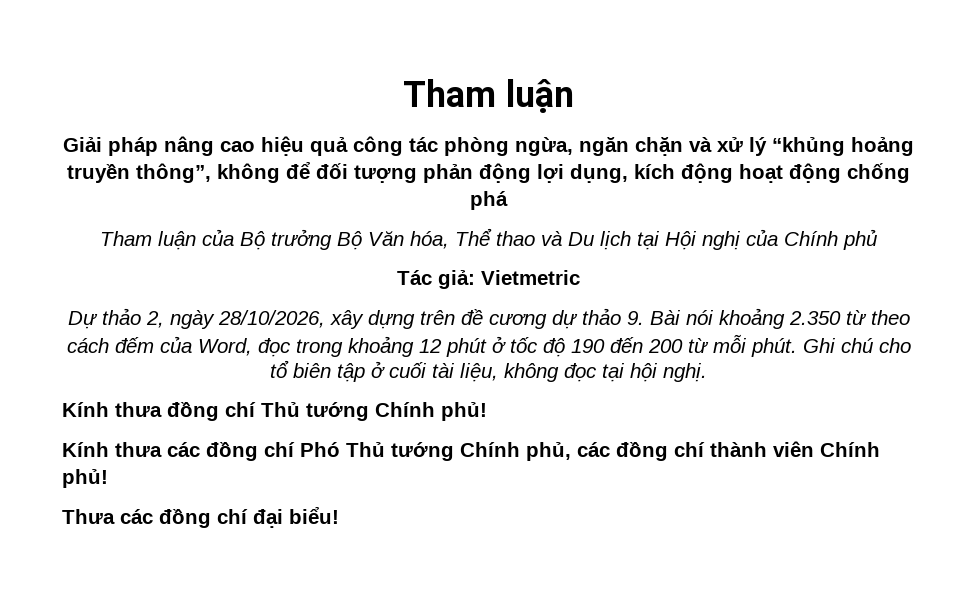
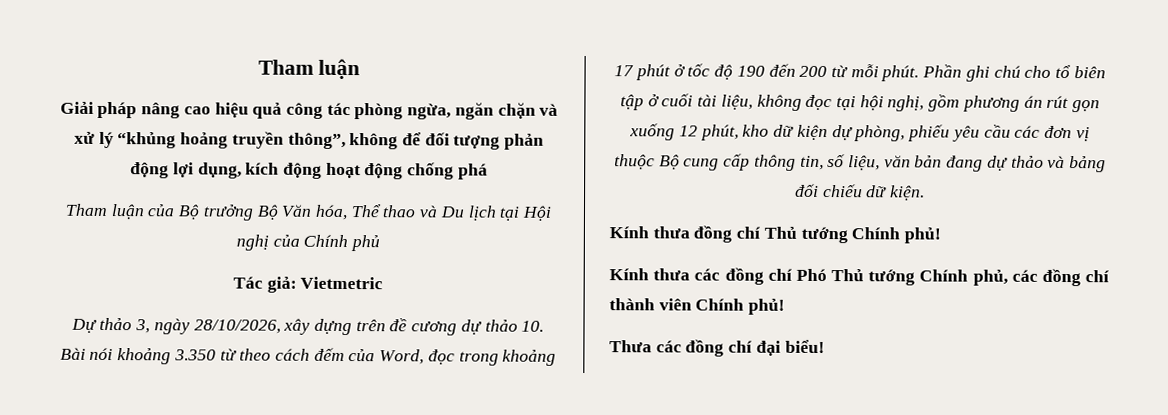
[145,311,164,328] 2, -> [135,319,151,334] 3,
[626,311,644,325] 9. -> [521,320,545,332] 10.
[788,311,841,325] 2.350 -> [173,349,216,361] 3.350
[418,339,442,353] 12 -> [614,65,635,77] 17
[802,338,836,353] Ghi -> [922,64,990,82] Phần ghi
[663,363,707,382] nghị. -> [887,94,1101,113] [629,123,1090,142] [613,153,1107,173] [794,183,926,201] nghị, gồm phương án rút gọn xuống 12 phút, kho dữ kiện dự phòng, phiếu yêu cầu các đơn vị thuộc Bộ cung cấp thông tin, số liệu, văn bản đang dự thảo và bảng đối chiếu dữ kiện.

